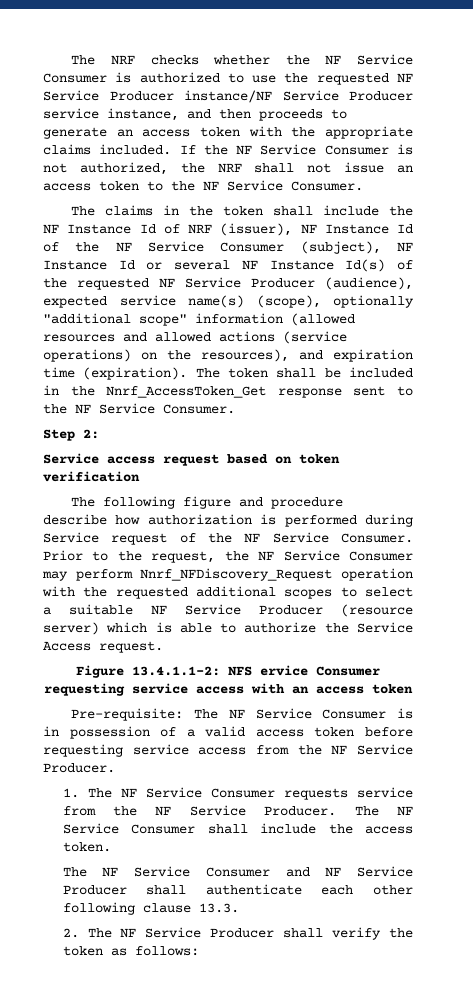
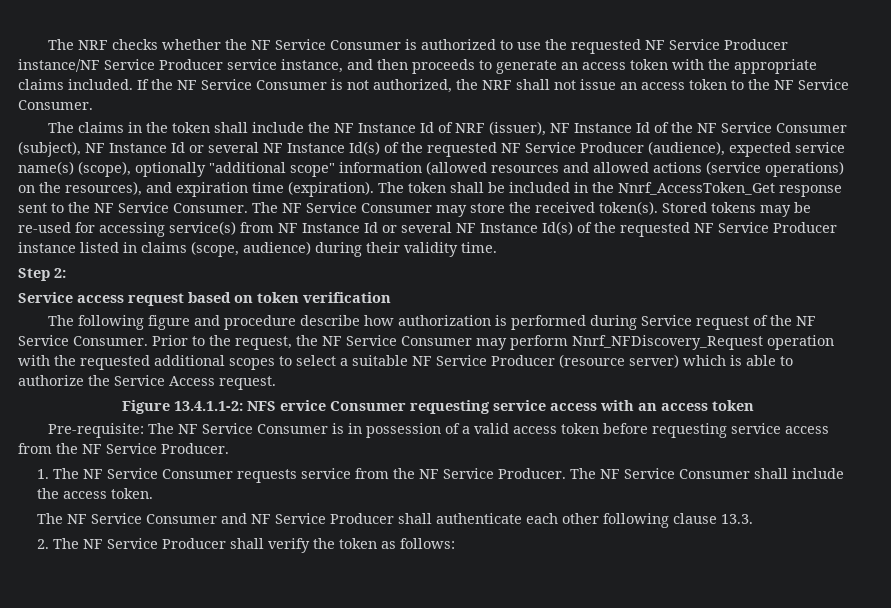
(235, 409) none -> [252,201,811,217] [18,221,837,237] [18,241,497,257] The NF Service Consumer may store the received token(s). Stored tokens may be re-used for accessing service(s) from NF Instance Id or several NF Instance Id(s) of the requested NF Service Producer instance listed in claims (scope, audience) during their validity time.

